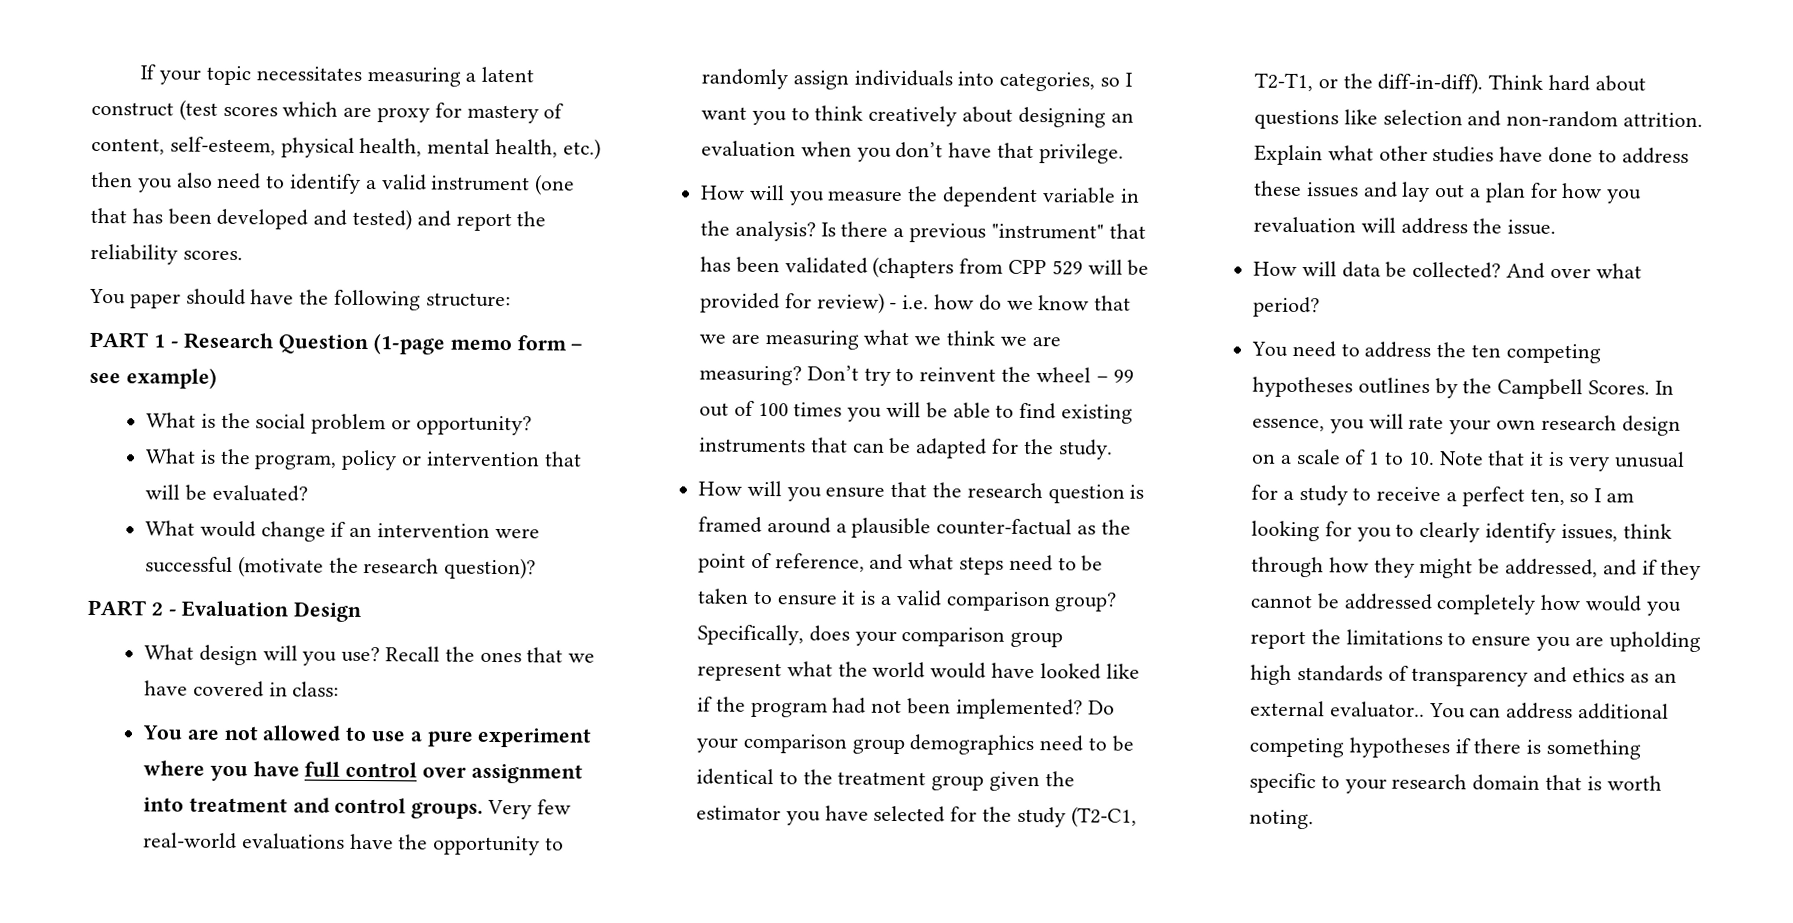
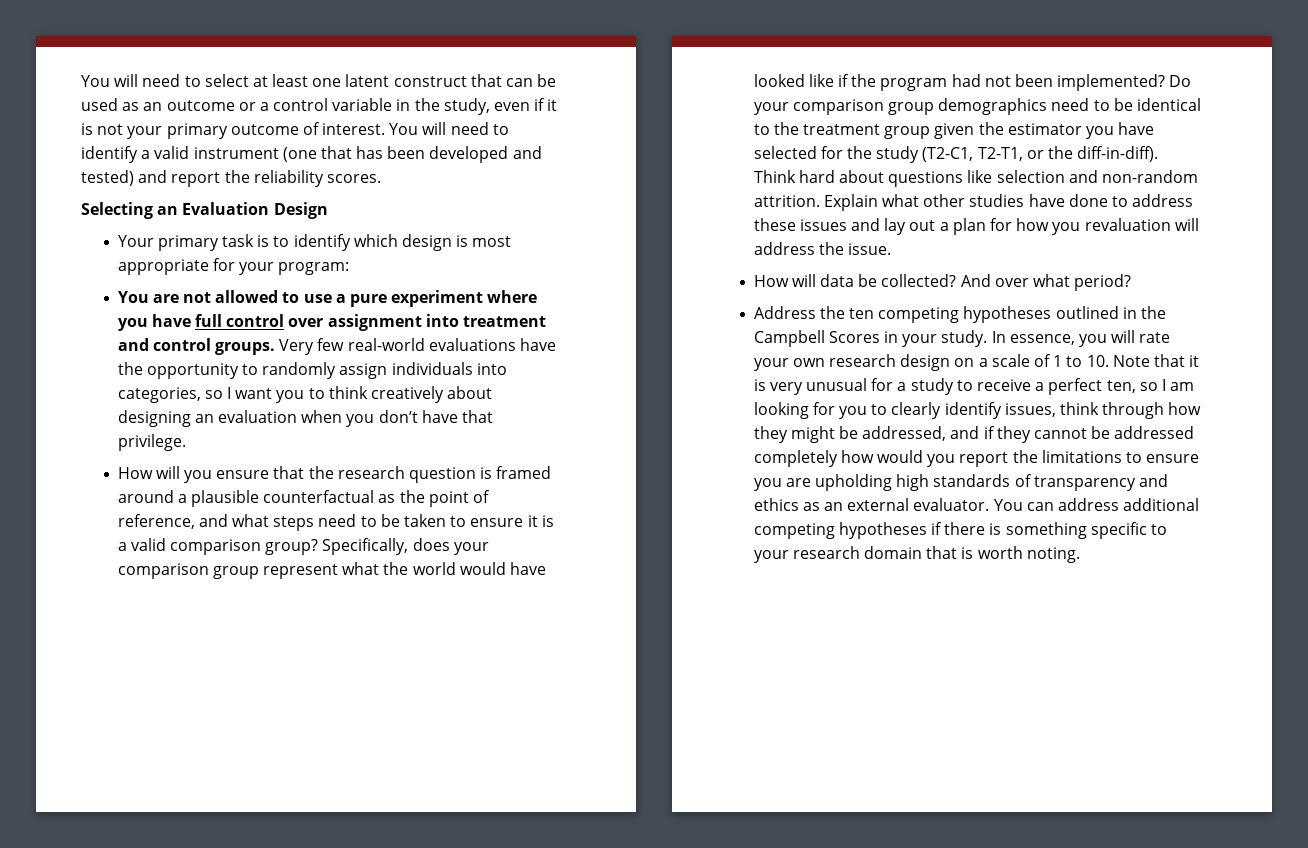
[140,64,535,87] [91,99,565,124] [91,136,601,160] [91,171,213,193] If your topic necessitates measuring a latent construct (test scores which are proxy for mastery of content, self-esteem, physical health, mental health, etc.) then you also -> [81,74,557,87] [81,98,558,115] [81,122,447,139] You will need to select at least one latent construct that can be used as an outcome or a control variable in the study, even if it is not your primary outcome of interest. You will
[89,288,511,311] [89,331,583,355] [89,367,217,389] [145,412,532,436] [144,448,582,471] [144,484,308,502] [144,520,540,542] [144,556,537,580] [87,599,363,622] [143,644,596,666] [143,680,340,698] You paper should have the following structure: // PART 1 - Research Question (1-page memo form – see example) // What is the social problem or opportunity? // What is the program, policy or intervention that will be evaluated? // What would change if an intervention were successful (motivate the research question)? // PART 2 - Evaluation Design // What design will you use? Recall the ones that we have covered in class: -> [81,202,328,219] [117,234,512,251] [117,258,350,275] Selecting an Evaluation Design // Your primary task is to identify which design is most appropriate for your program:
[699,184,1140,208] [699,220,1146,243] [699,256,1150,279] [699,292,1132,314] [698,329,1061,350] [698,365,1135,386] [698,400,1134,424] [698,437,1113,460] // How will you measure the dependent variable in the analysis? Is there a previous "instrument" that has been validated (chapters from CPP 529 will be provided for review) - i.e. how do we know that we are measuring what we think we are measuring? Don’t try to reinvent the wheel – 99 out of 100 times you will be able to find existing instruments that can be adapted for the study. -> (186, 442) none
[936,518,1073,536] counter-factual -> [263,490,375,503] counterfactual
[1250,340,1601,364] [1251,376,1650,400] You need to address the ten competing hypotheses outlines by the Campbell Scores. -> [753,306,1166,323] [753,330,988,347] Address the ten competing hypotheses outlined in the Campbell Scores in your study.
[1329,701,1425,718] evaluator.. -> [913,498,990,511] evaluator.

